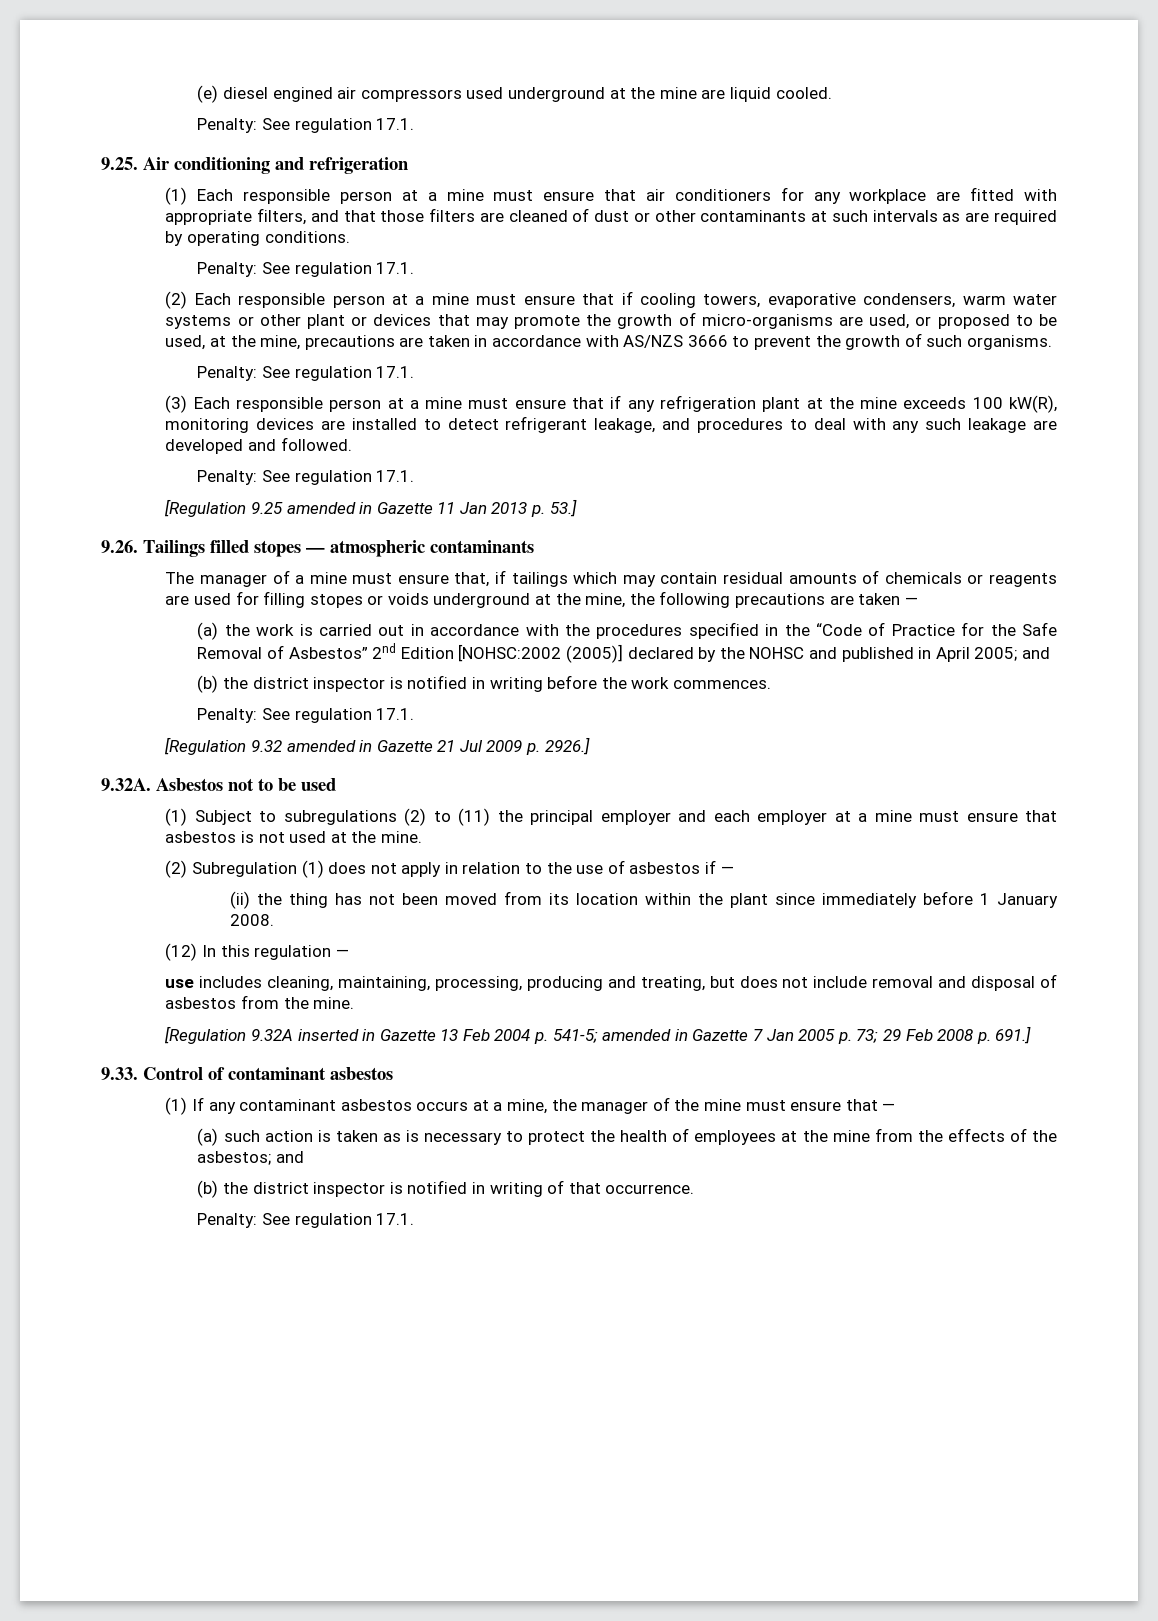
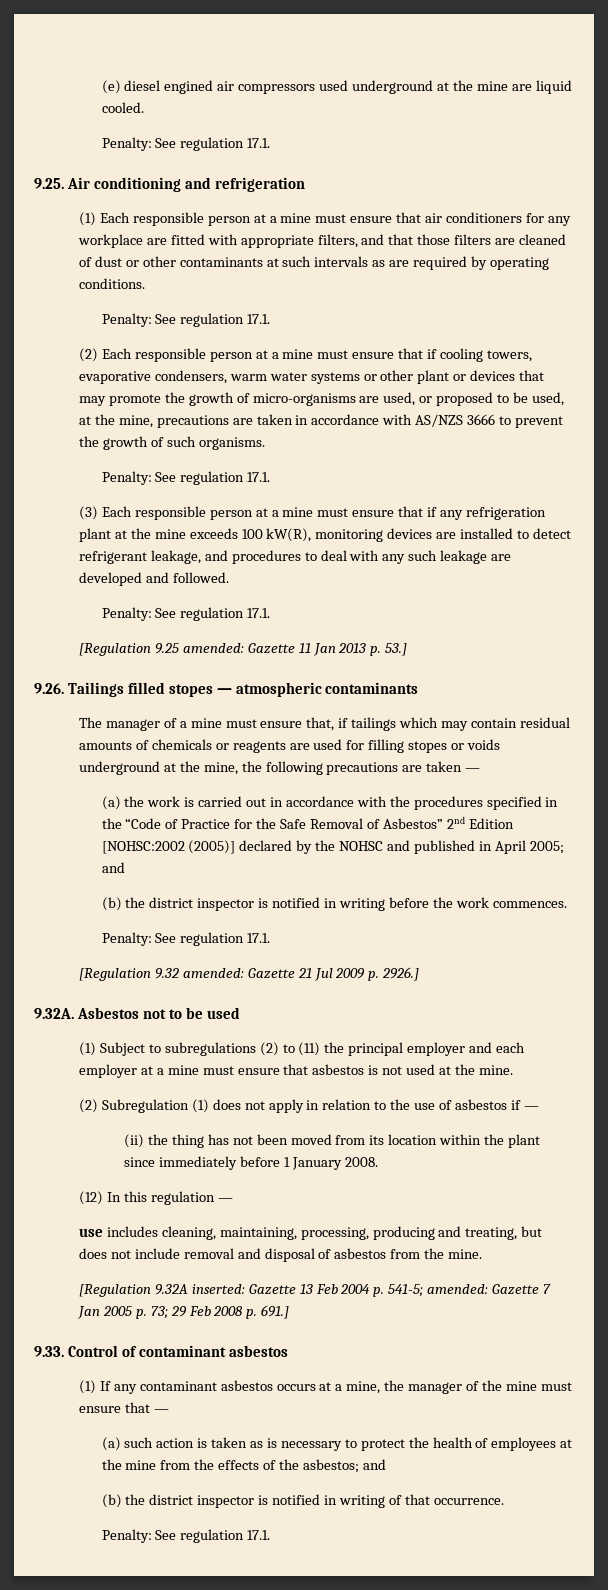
[286,502,373,514] amended in -> [182,643,244,653] amended:
[286,740,373,752] amended in -> [182,968,244,978] amended:
[297,1029,376,1041] inserted in -> [191,1284,245,1294] inserted:
[602,1029,688,1041] amended in -> [427,1284,489,1294] amended:

